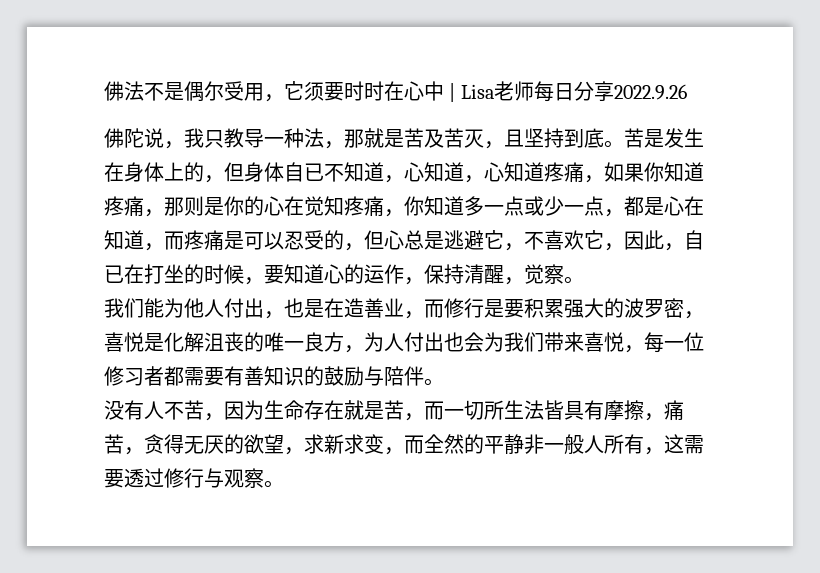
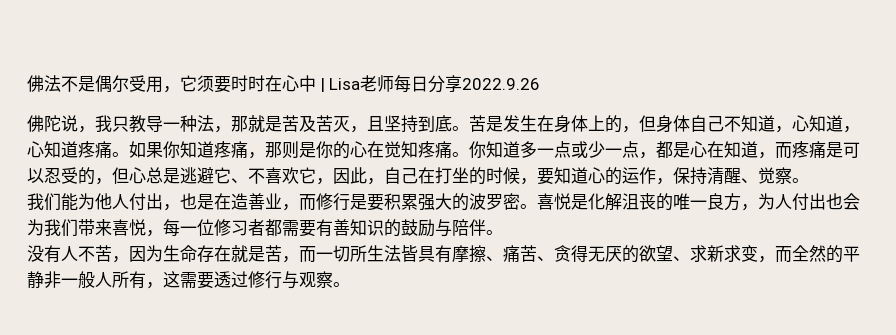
[304,163,324,181] 已 -> [707,116,724,132] 己
[584,175,604,183] ， -> [112,152,129,157] 。
[384,209,404,217] ， -> [452,152,469,157] 。
[504,243,524,251] ， -> [231,178,248,183] 、
[104,265,124,283] 已 -> [401,168,418,184] 己
[504,277,524,285] ， -> [741,178,758,183] 、
[684,311,704,319] ， -> [520,204,537,209] 。
[644,400,684,421] [104,434,144,455] ，痛苦， -> [486,245,554,262] 、痛苦、
[284,447,304,455] ， -> [673,256,690,261] 、

